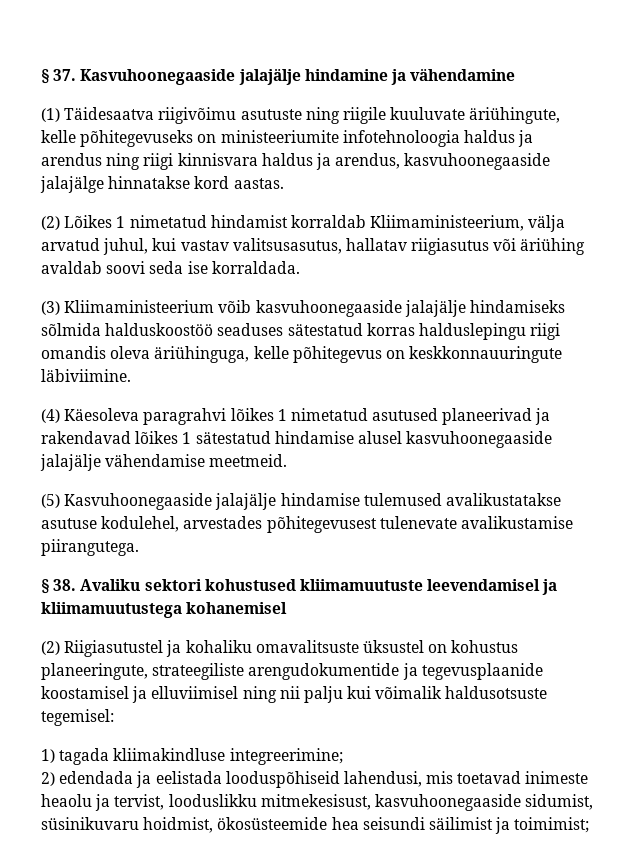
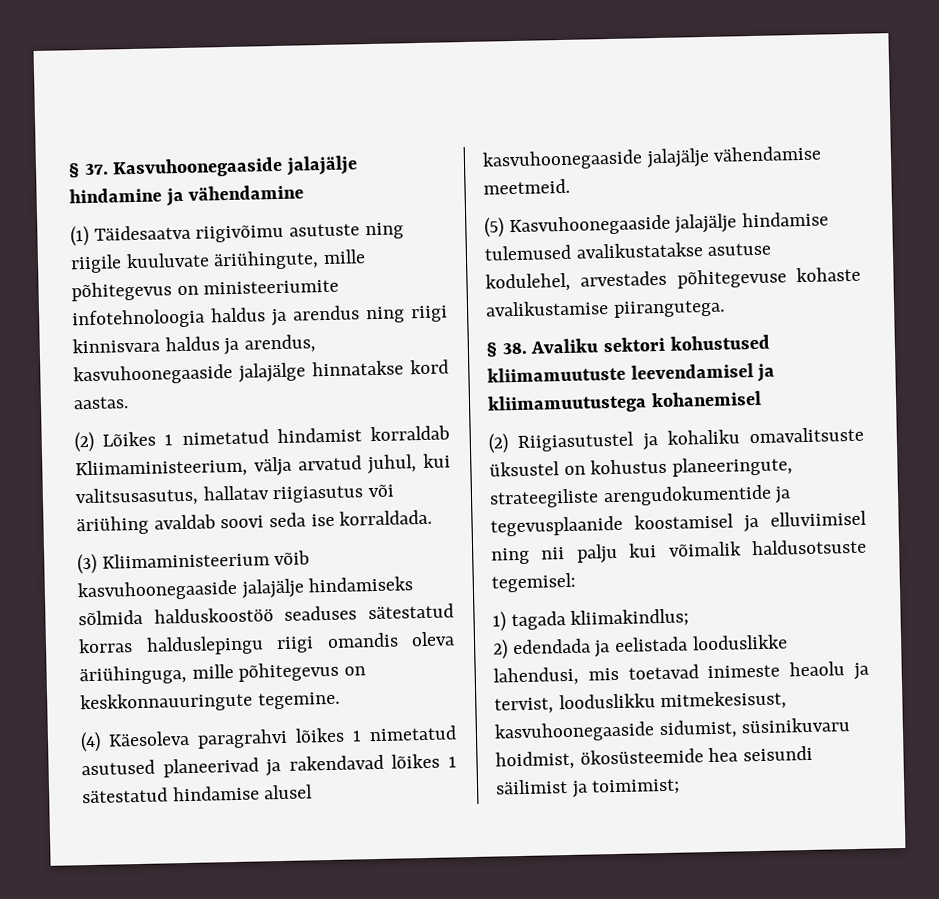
[41,130,194,147] kelle põhitegevuseks -> [323,249,367,265] [71,281,172,302] mille põhitegevus
[180,240,229,251] vastav -> (451, 460) none
[253,346,289,359] kelle -> [191,663,234,679] mille
[41,369,131,382] läbiviimine. -> [257,691,340,710] tegemine.
[266,516,457,533] põhitegevusest tulenevate -> [676,266,861,289] põhitegevuse kohaste
[113,748,343,765] kliimakindluse integreerimine; -> [570,608,690,628] kliimakindlus;
[225,771,340,788] looduspõhiseid -> [691,634,788,651] looduslikke

